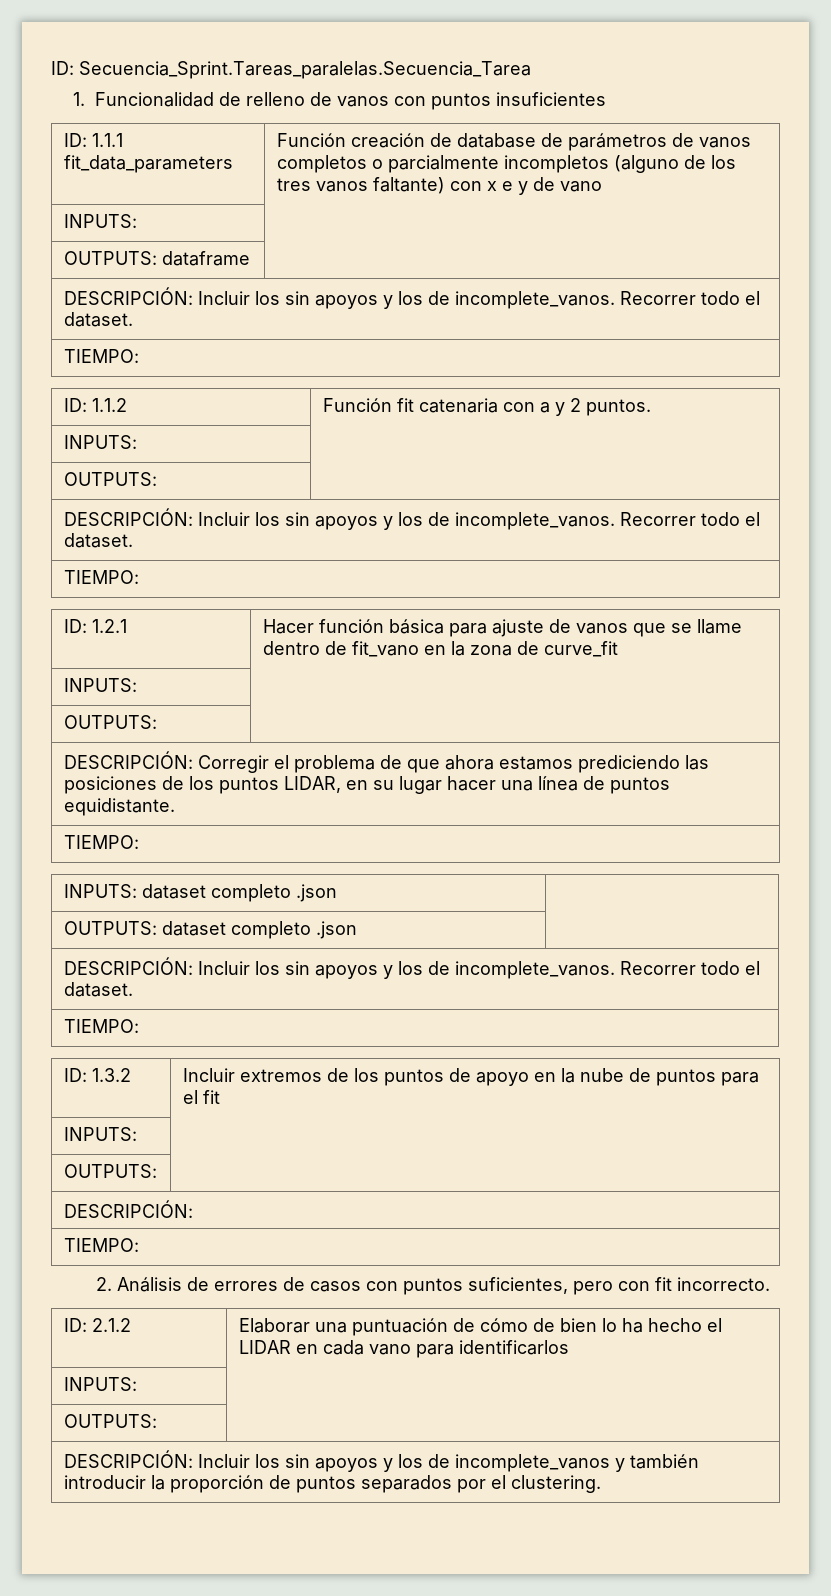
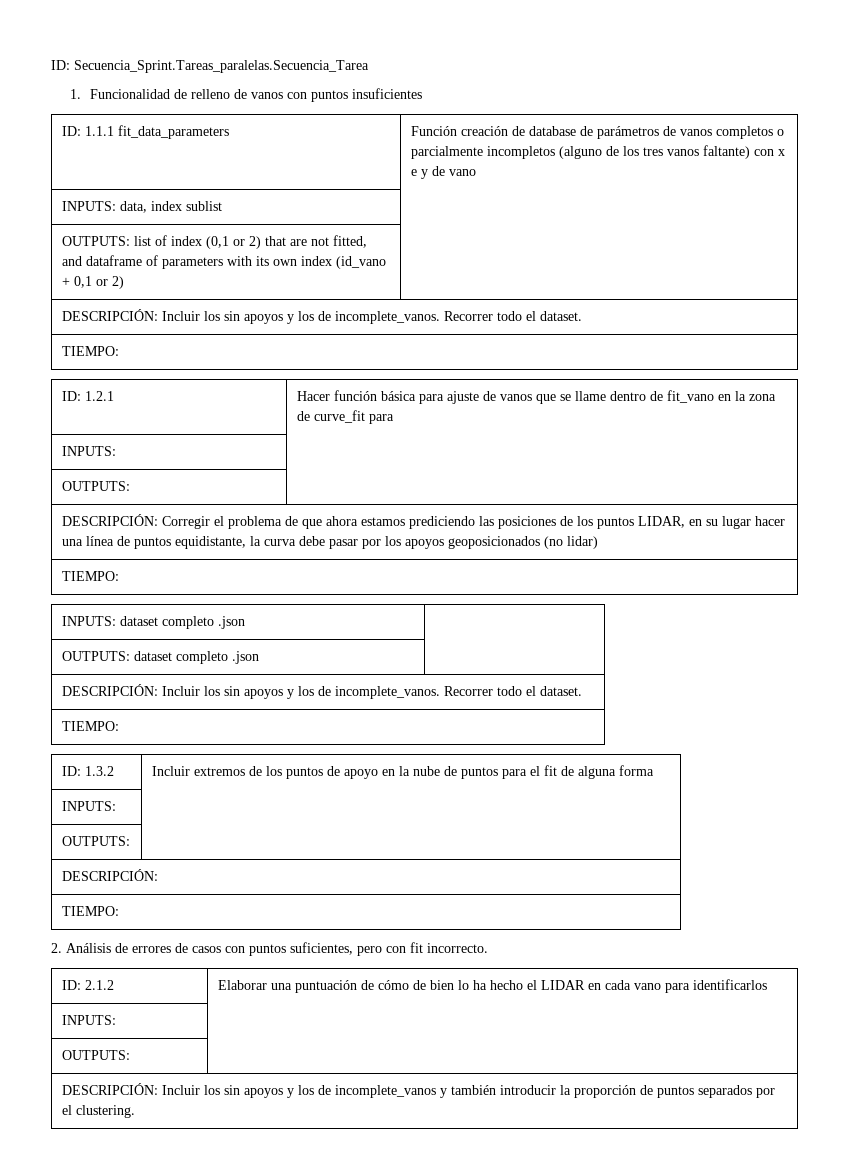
[63,251,250,266] [63,287,760,309] [63,312,133,327] [63,349,139,363] [63,398,127,412] [322,398,651,416] [63,435,137,449] [63,472,157,486] | // OUTPUTS: dataframe | // DESCRIPCIÓN: Incluir los sin apoyos y los de incomplete_vanos. Recorrer todo el dataset. // TIEMPO: // ID: 1.1.2 | Función fit catenaria con a y 2 puntos. // INPUTS: | // OUTPUTS: -> [119,201,222,213] [61,235,367,249] [61,255,386,269] [61,276,124,289] data, index sublist | // OUTPUTS: list of index (0,1 or 2) that are not fitted, and dataframe of parameters with its own index (id_vano + 0,1 or 2)
(618, 649) none -> [368,414,394,424] para
[63,798,175,816] equidistante. -> [174,536,598,549] equidistante, la curva debe pasar por los apoyos geoposicionados (no lidar)
(220, 1097) none -> [560,765,654,779] de alguna forma

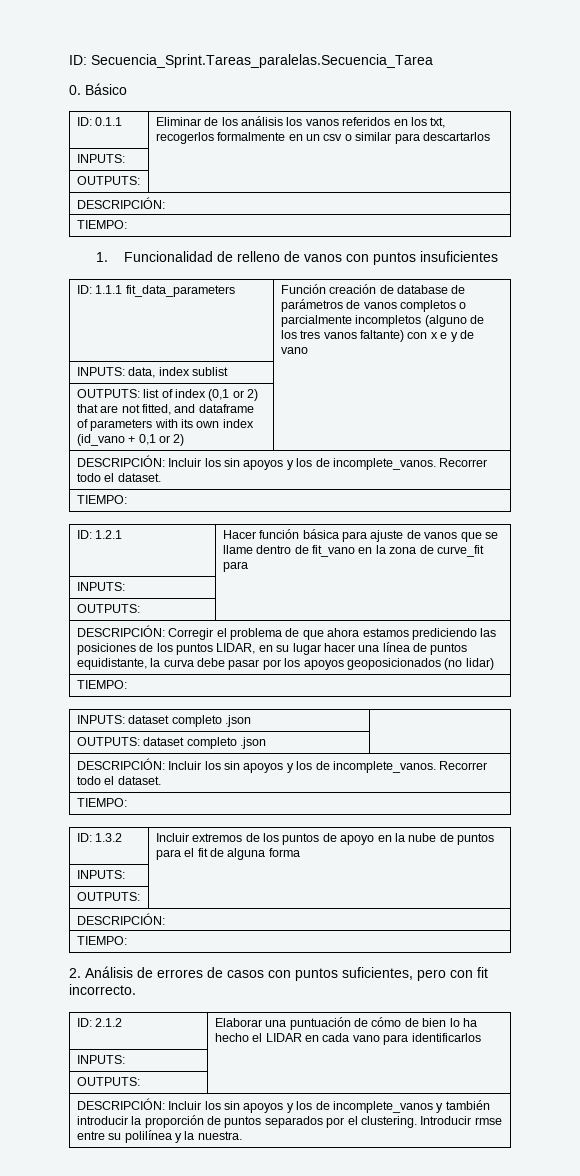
(369, 66) none -> [69,83,127,95] [76,117,123,126] [155,116,446,128] [155,132,490,144] [76,154,125,163] [76,176,140,185] [76,197,165,209] [76,220,127,229] // 0. Básico // ID: 0.1.1 | Eliminar de los análisis los vanos referidos en los txt, recogerlos formalmente en un csv o similar para descartarlos // INPUTS: | // OUTPUTS: | // DESCRIPCIÓN: // TIEMPO:
(135, 1111) none -> [420,1116,502,1125] [76,1130,242,1143] Introducir rmse entre su polilínea y la nuestra.

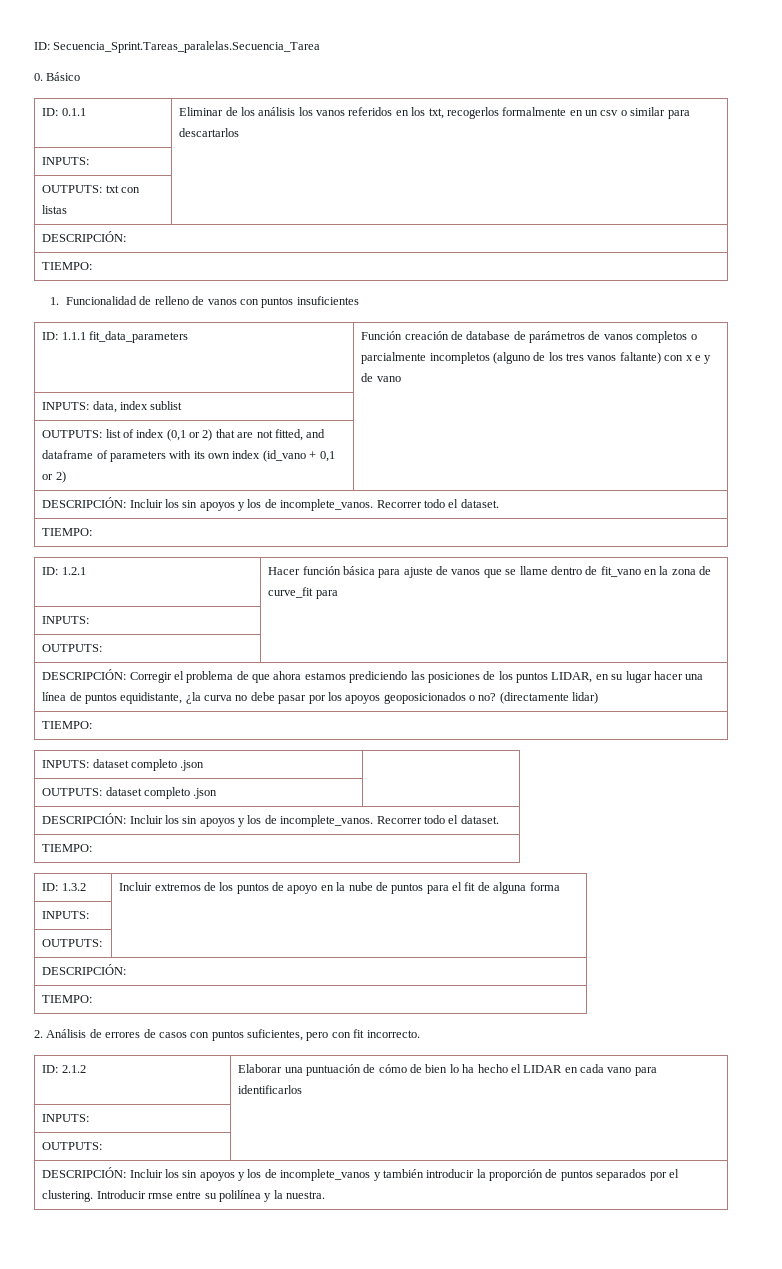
(140, 180) none -> [105,185,140,193] [42,205,68,214] txt con listas
[150,658,194,667] la curva -> [185,692,248,704] ¿la curva no
[444,658,463,670] (no -> [469,692,569,704] o no? (directamente

